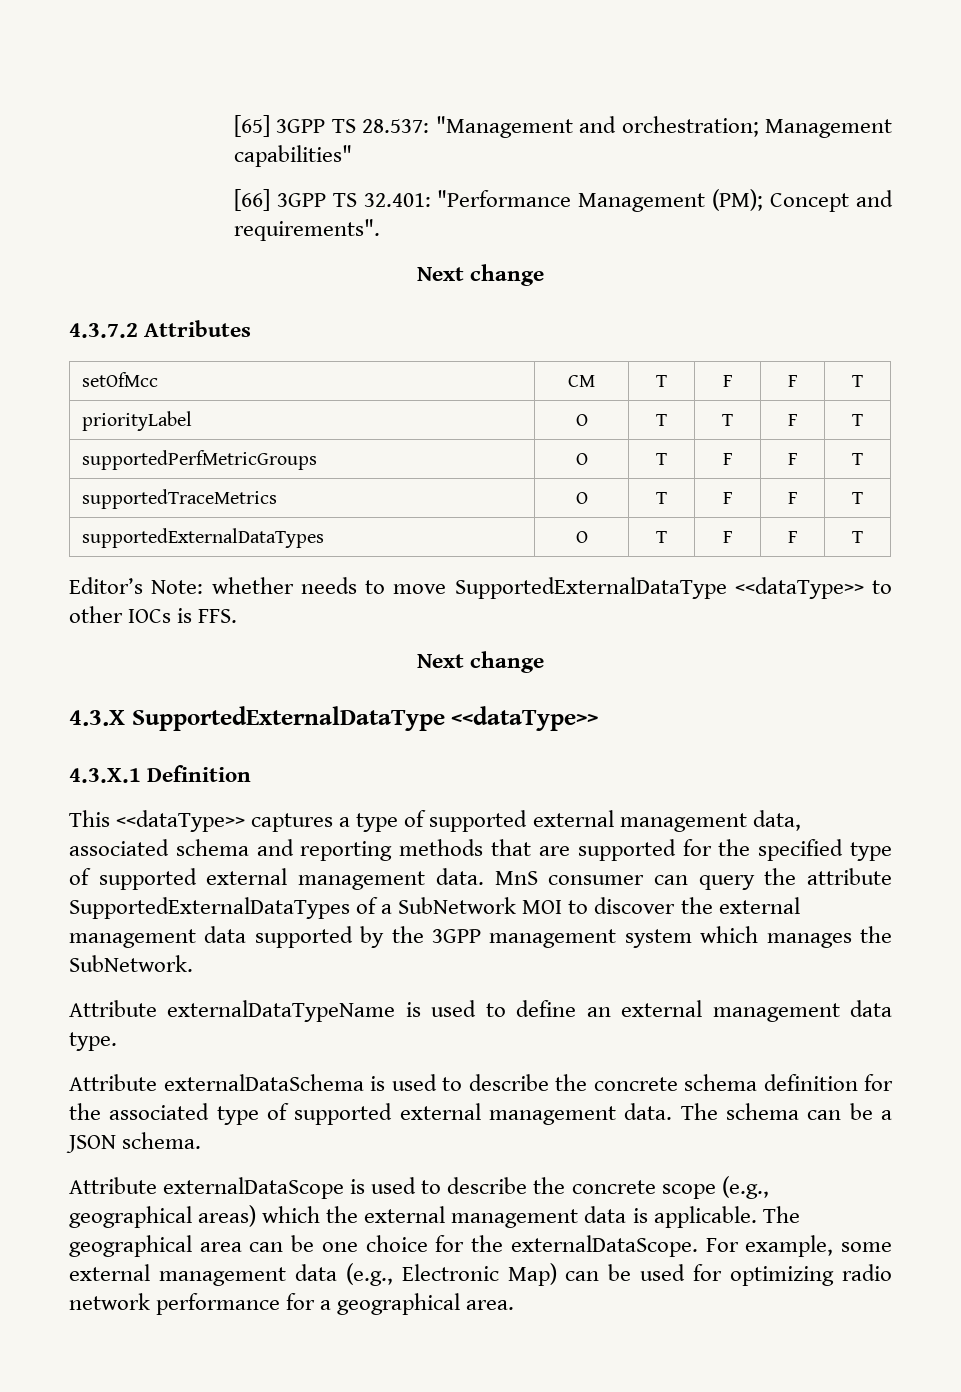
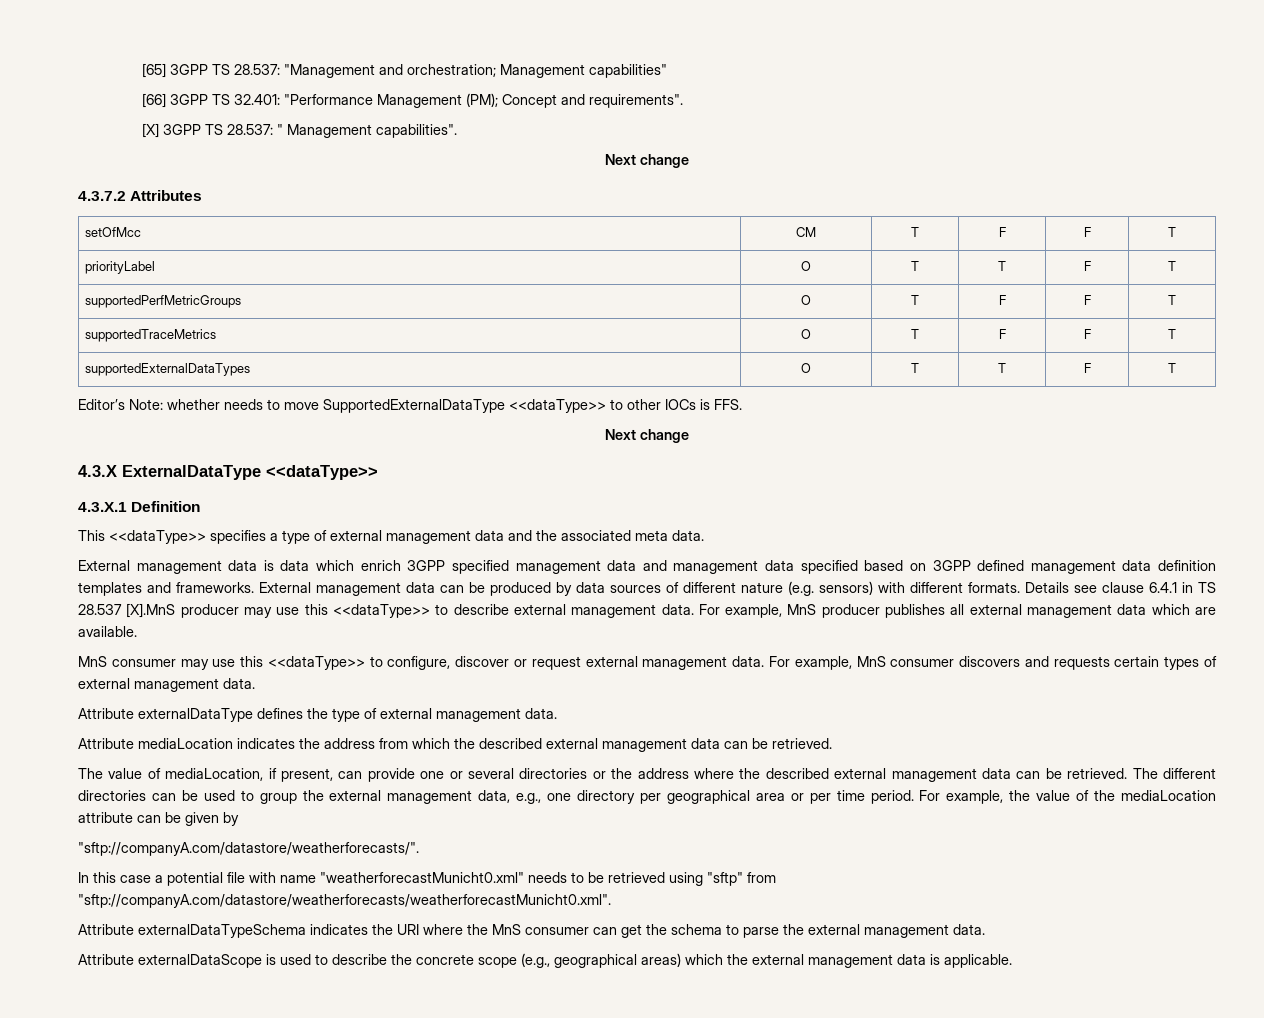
(380, 230) none -> [142,123,458,138] // [X] 3GPP TS 28.537: " Management capabilities".
[722,531,733,543] F -> [998,363,1006,373] T
[131,706,445,731] SupportedExternalDataType -> [122,465,261,480] ExternalDataType
[251,813,334,832] captures -> [210,530,266,544] specifies
[429,810,801,832] [69,839,893,861] [69,868,893,890] [69,897,800,919] [69,926,892,948] [69,955,193,972] [69,1000,893,1022] [69,1032,117,1051] [69,1074,893,1091] [69,1103,893,1125] [66,1132,202,1153] supported external management data, associated schema and reporting methods that are supported for the specified type of supported external management data. MnS consumer can query the attribute SupportedExternalDataTypes of a SubNetwork MOI to discover the external management data supported by the 3GPP management system which manages the SubNetwork. // Attribute externalDataTypeName is used to define an external management data type. // Attribute externalDataSchema is used to describe the concrete schema definition for the associated type of supported external management data. The schema can be a JSON schema. -> [330,530,704,544] [78,560,1216,574] [78,581,1216,596] [78,603,1217,618] [78,626,137,637] [78,656,1217,670] [78,678,255,692] [78,708,557,722] [78,738,832,752] [78,768,1216,782] [78,790,1216,804] [78,812,239,826] [78,842,419,856] [78,872,776,886] [78,894,611,908] [78,924,985,938] external management data and the associated meta data. // External management data is data which enrich 3GPP specified management data and management data specified based on 3GPP defined management data definition templates and frameworks. External management data can be produced by data sources of different nature (e.g. sensors) with different formats. Details see clause 6.4.1 in TS 28.537 [X].MnS producer may use this <<dataType>> to describe external management data. For example, MnS producer publishes all external management data which are available. // MnS consumer may use this <<dataType>> to configure, discover or request external management data. For example, MnS consumer discovers and requests certain types of external management data. // Attribute externalDataType defines the type of external management data. // Attribute mediaLocation indicates the address from which the described external management data can be retrieved. // The value of mediaLocation, if present, can provide one or several directories or the address where the described external management data can be retrieved. The different directories can be used to group the external management data, e.g., one directory per geographical area or per time period. For example, the value of the mediaLocation attribute can be given by // "sftp://companyA.com/datastore/weatherforecasts/". // In this case a potential file with name "weatherforecastMunicht0.xml" needs to be retrieved using "sftp" from "sftp://companyA.com/datastore/weatherforecasts/weatherforecastMunicht0.xml". // Attribute externalDataTypeSchema indicates the URI where the MnS consumer can get the schema to parse the external management data.
[762,1206,800,1223] [69,1235,893,1257] [69,1263,892,1286] [69,1293,515,1315] The geographical area can be one choice for the externalDataScope. For example, some external management data (e.g., Electronic Map) can be used for optimizing radio network performance for a geographical area. -> (1012, 961) none

